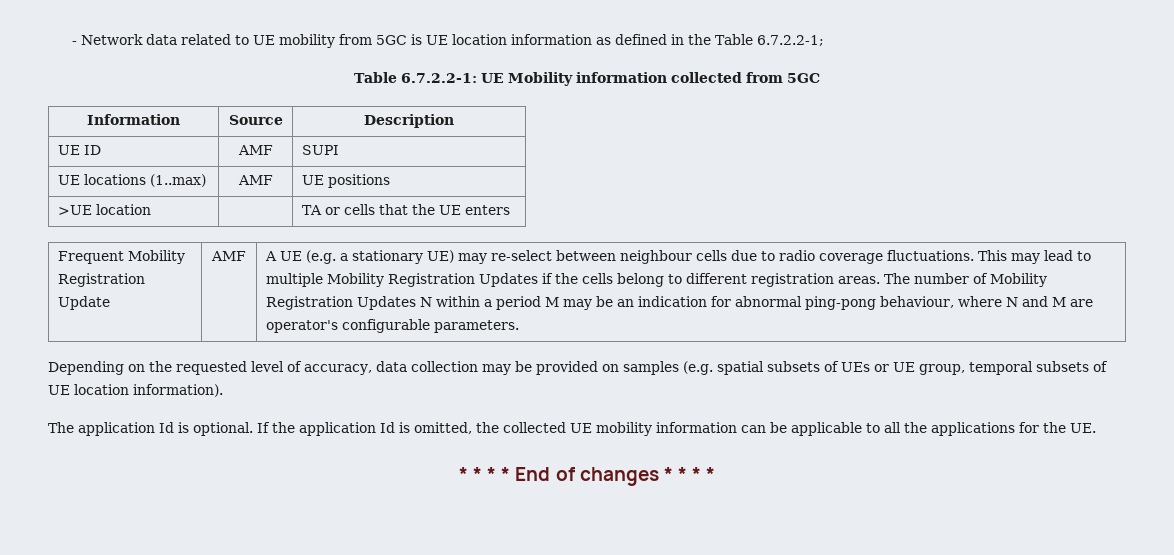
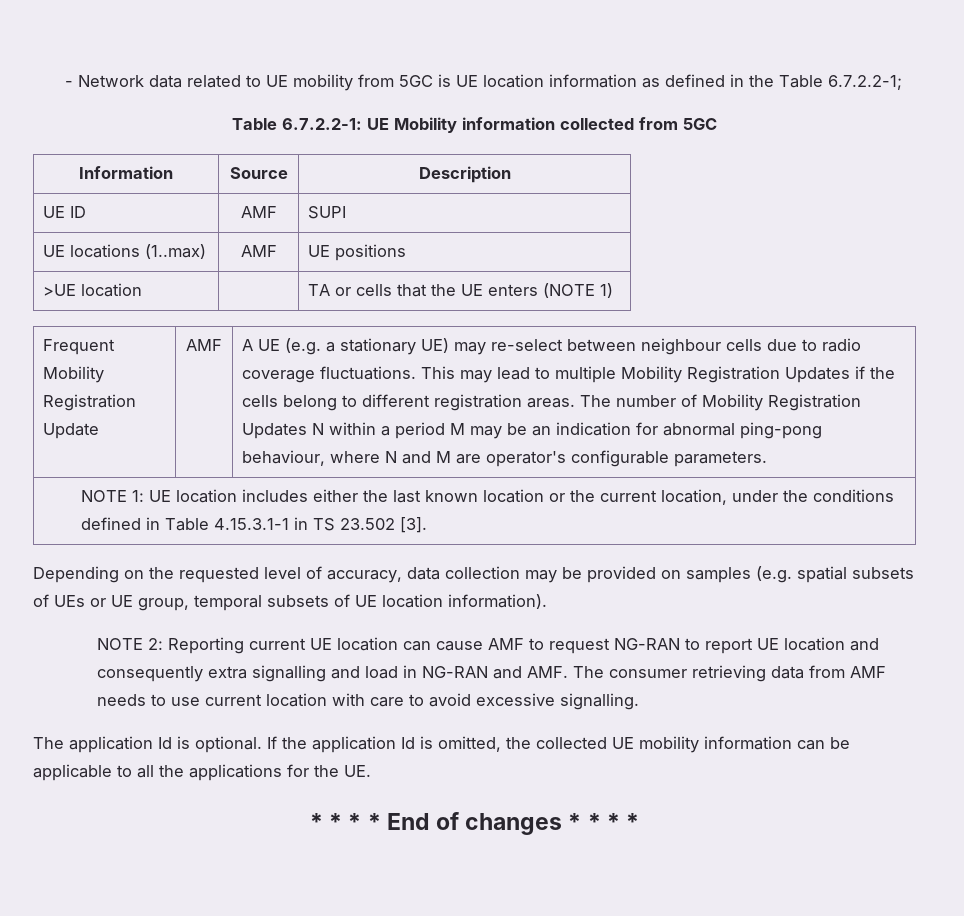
(510, 210) none -> [543,283,614,298] (NOTE 1)
(519, 326) none -> [81,489,895,505] [81,517,428,533] // NOTE 1: UE location includes either the last known location or the current location, under the conditions defined in Table 4.15.3.1-1 in TS 23.502 [3].
(223, 390) none -> [96,637,879,654] [96,665,886,682] [96,693,639,710] // NOTE 2: Reporting current UE location can cause AMF to request NG-RAN to report UE location and consequently extra signalling and load in NG-RAN and AMF. The consumer retrieving data from AMF needs to use current location with care to avoid excessive signalling.

